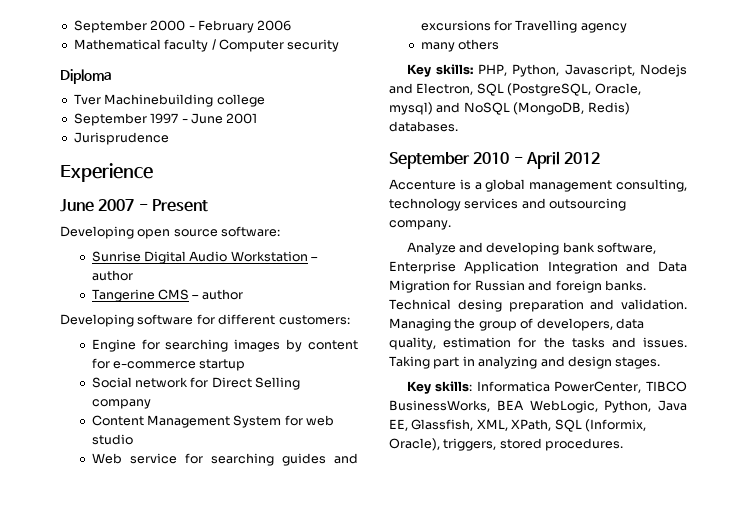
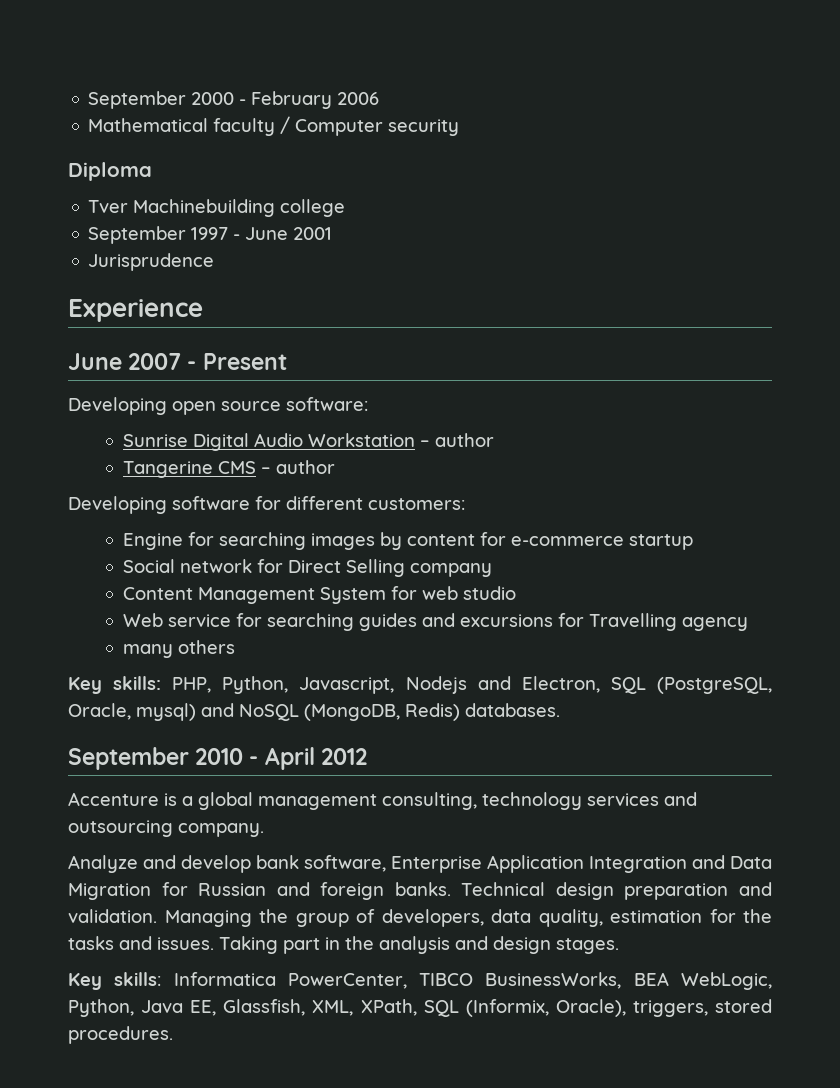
[486,242,560,255] developing -> [181,855,251,873] develop
[457,299,502,312] desing -> [555,882,614,900] design
[478,356,538,369] analyzing -> [345,936,450,954] the analysis

